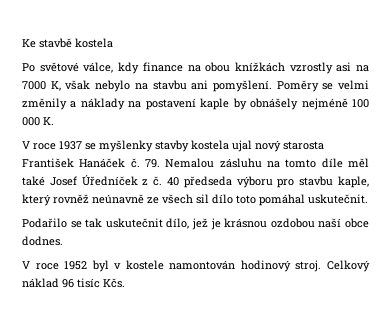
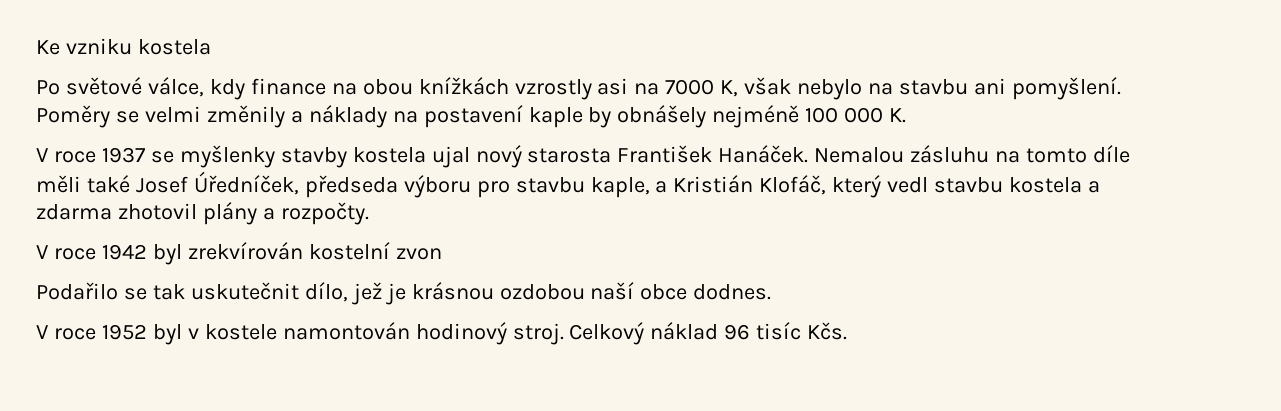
[39,38,72,48] stavbě -> [65,38,132,55] vzniku
[79,158,160,168] Hanáček č. 79. -> [718,145,809,163] Hanáček.
[347,158,369,168] měl -> [36,175,81,193] měli
[81,175,179,186] Úředníček z č. 40 -> [193,171,299,195] Úředníček,
[22,194,368,206] který rovněž neúnavně ze všech sil dílo toto pomáhal uskutečnit. -> [655,175,1101,198] [36,202,369,225] [36,242,442,265] a Kristián Klofáč, který vedl stavbu kostela a zdarma zhotovil plány a rozpočty. // V roce 1942 byl zrekvírován kostelní zvon

